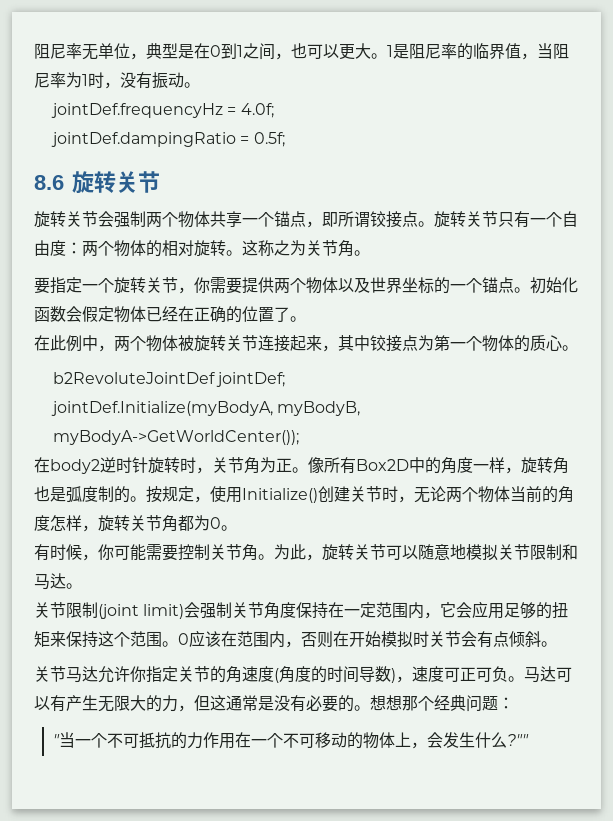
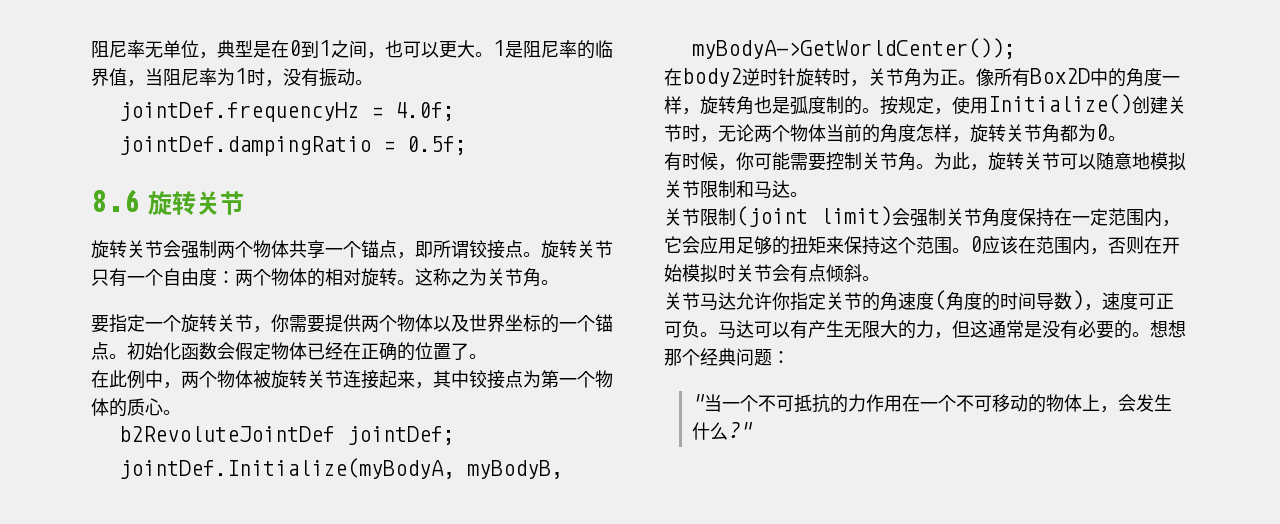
[507,734,530,746] ?"" -> [727,422,753,438] ?"

